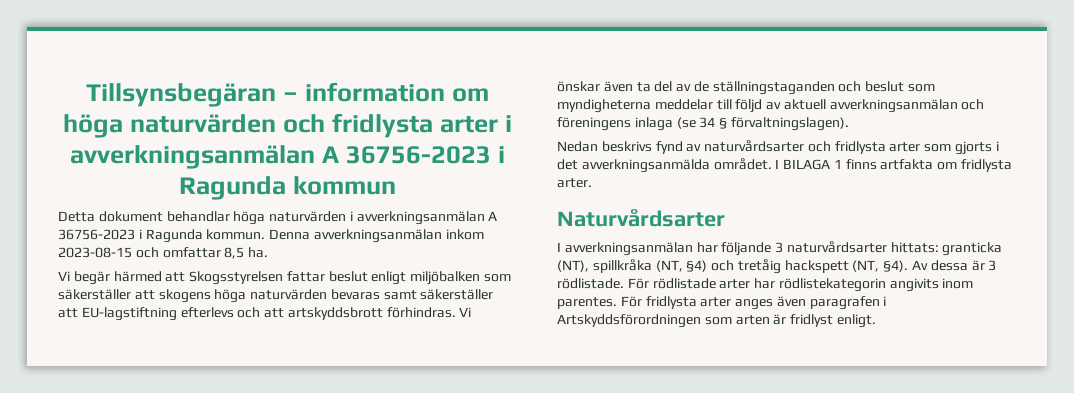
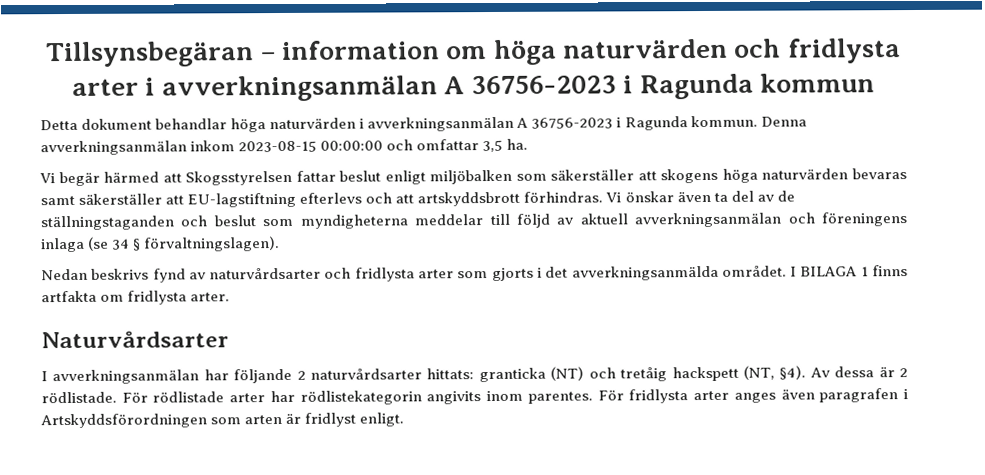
(132, 252) none -> [320,140,384,151] 00:00:00
[224,247,245,259] 8,5 -> [482,139,504,153] 3,5
[775,242,784,253] 3 -> [296,370,306,380] 2
[557,259,708,273] (NT), spillkråka (NT, §4) -> [550,366,585,381] (NT)
[988,260,997,271] 3 -> [898,368,908,378] 2

